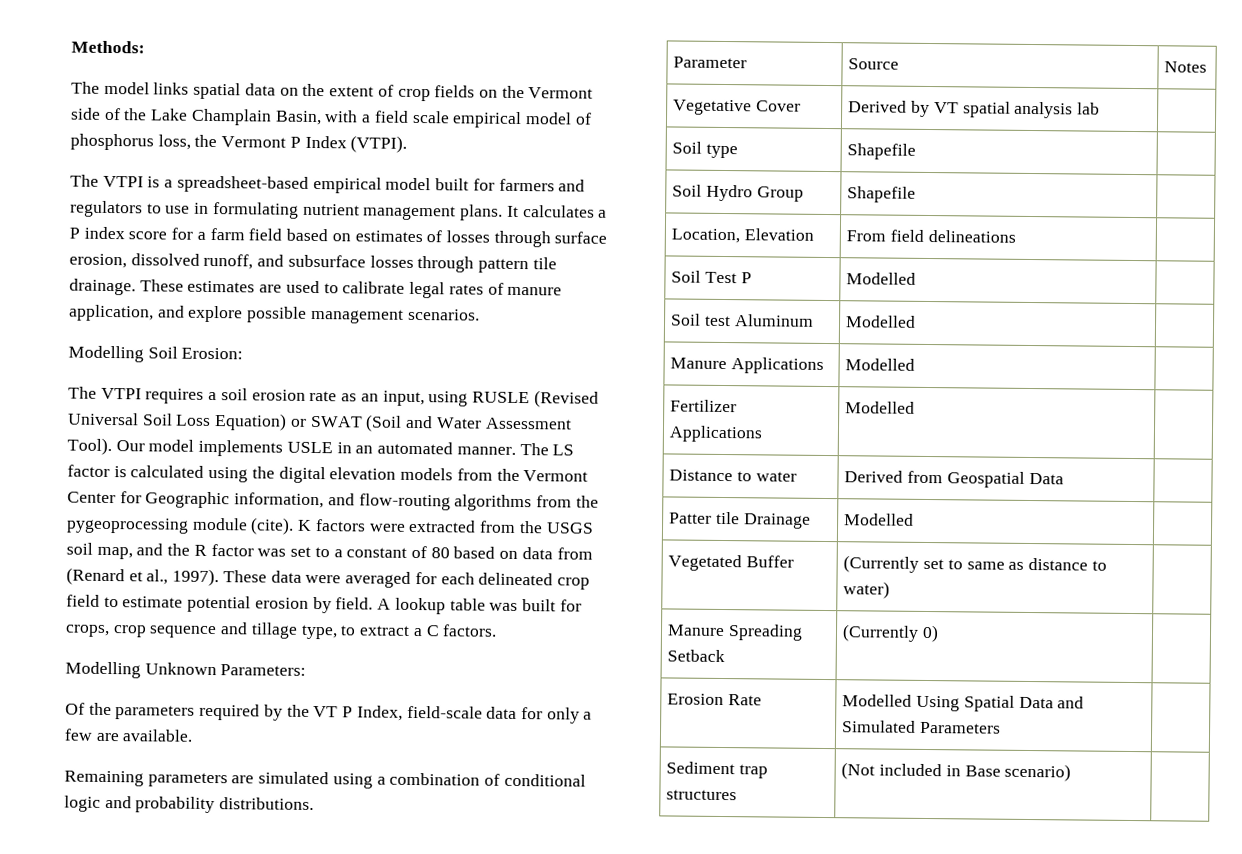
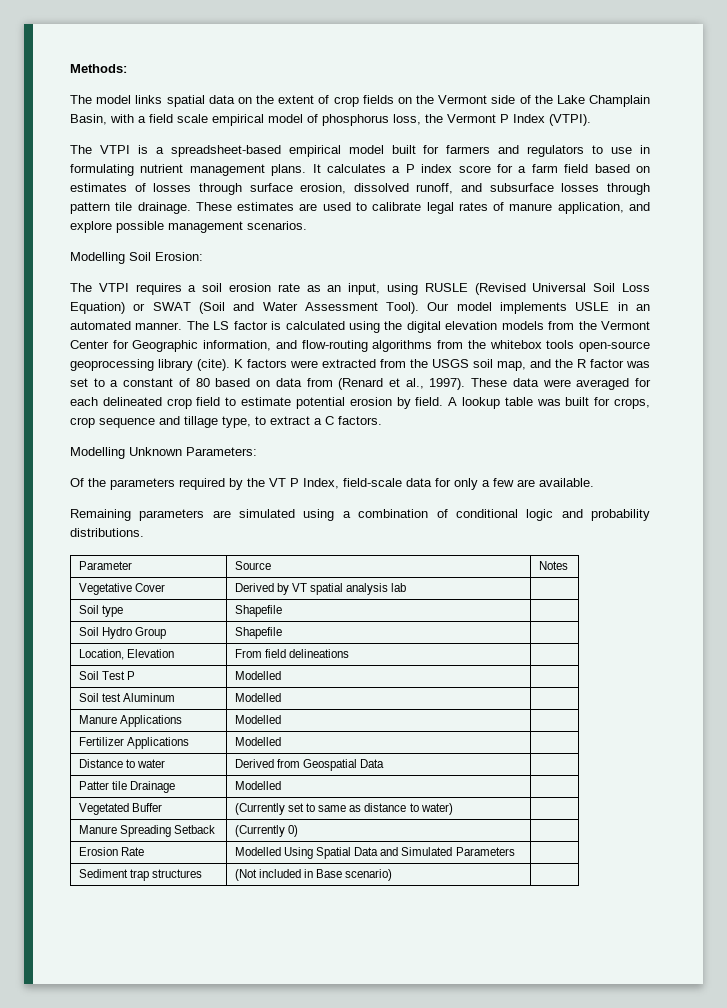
[66,517,248,534] pygeoprocessing module -> [489,340,651,352] [70,359,193,371] whitebox tools open-source geoprocessing library

